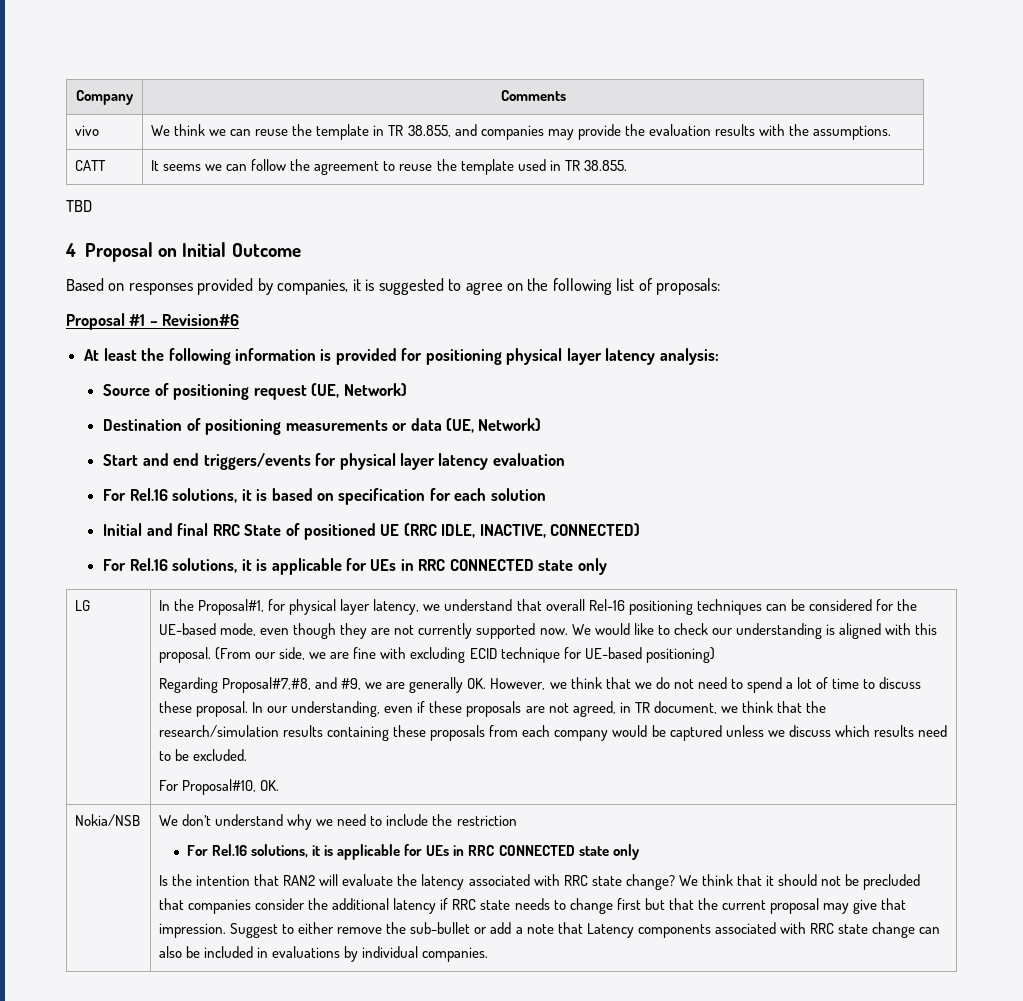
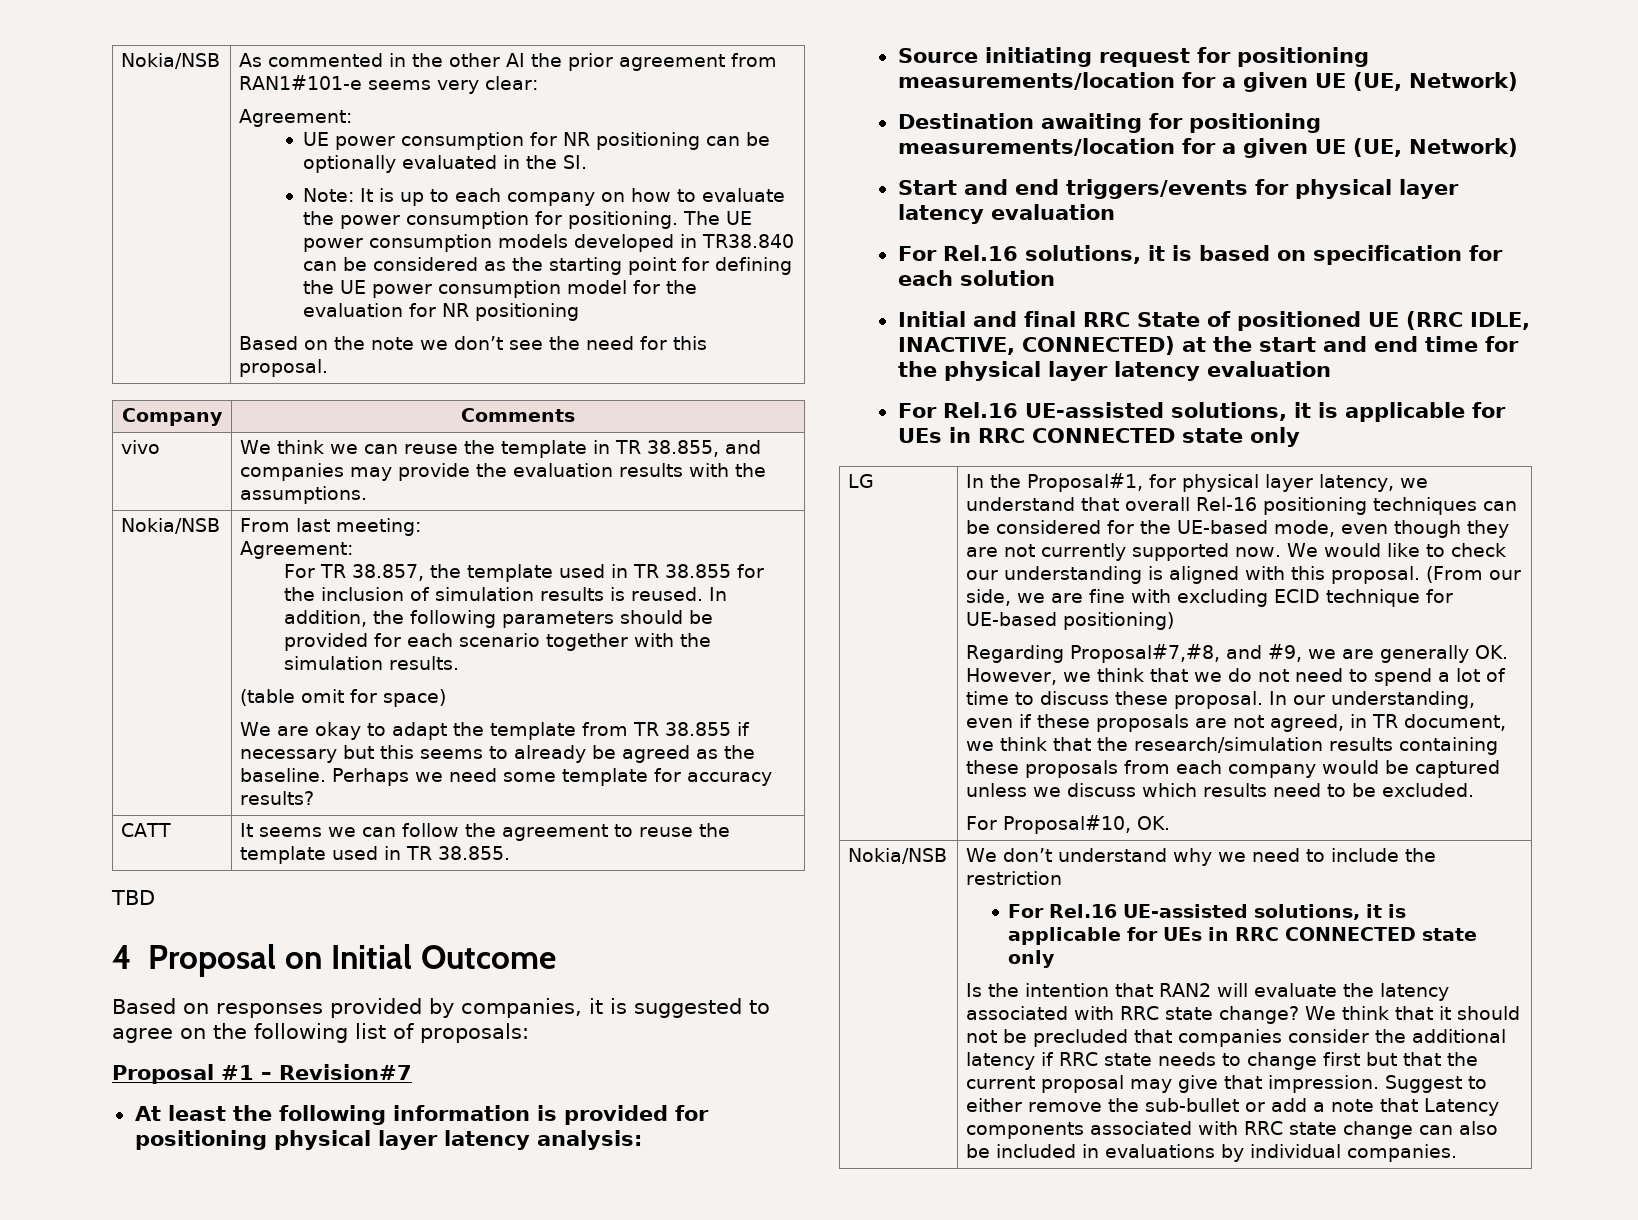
(76, 97) none -> [121,53,221,69] [239,53,778,71] [239,75,539,94] [239,109,353,127] [302,132,770,150] [302,155,587,173] [302,188,785,206] [302,211,752,229] [302,234,794,252] [302,257,792,275] [302,280,697,298] [302,303,579,321] [239,336,708,350] [239,359,329,377] Nokia/NSB | As commented in the other AI the prior agreement from RAN1#101-e seems very clear: // Agreement: // UE power consumption for NR positioning can be optionally evaluated in the SI. // Note: It is up to each company on how to evaluate the power consumption for positioning. The UE power consumption models developed in TR38.840 can be considered as the starting point for defining the UE power consumption model for the evaluation for NR positioning // Based on the note we don’t see the need for this proposal. //
(892, 132) none -> [121,518,221,534] [240,518,422,536] [240,541,354,559] [283,564,764,582] [283,587,727,601] [283,610,713,628] [283,633,711,651] [283,656,459,670] [240,689,447,707] [240,722,751,740] [240,745,756,763] [240,768,773,786] [240,791,315,805] // Nokia/NSB | From last meeting: // Agreement: // For TR 38.857, the template used in TR 38.855 for the inclusion of simulation results is reused. In addition, the following parameters should be provided for each scenario together with the simulation results. // (table omit for space) // We are okay to adapt the template from TR 38.855 if necessary but this seems to already be agreed as the baseline. Perhaps we need some template for accuracy results?
[162,314,240,326] Revision#6 -> [279,1064,412,1080] Revision#7
[154,383,407,400] [103,418,442,435] of positioning request (UE, Network) // Destination of positioning measurements or data -> [984,47,1369,67] [897,72,1518,92] [897,113,1321,133] [897,138,1346,158] initiating request for positioning measurements/location for a given UE (UE, Network) // Destination awaiting for positioning measurements/location for a given UE
[103,558,168,571] // For Rel.16 -> [1181,336,1519,352] [897,361,1331,381] [897,402,1164,418] at the start and end time for the physical layer latency evaluation // For Rel.16 UE-assisted
(248, 850) none -> [1123,904,1249,918] UE-assisted

